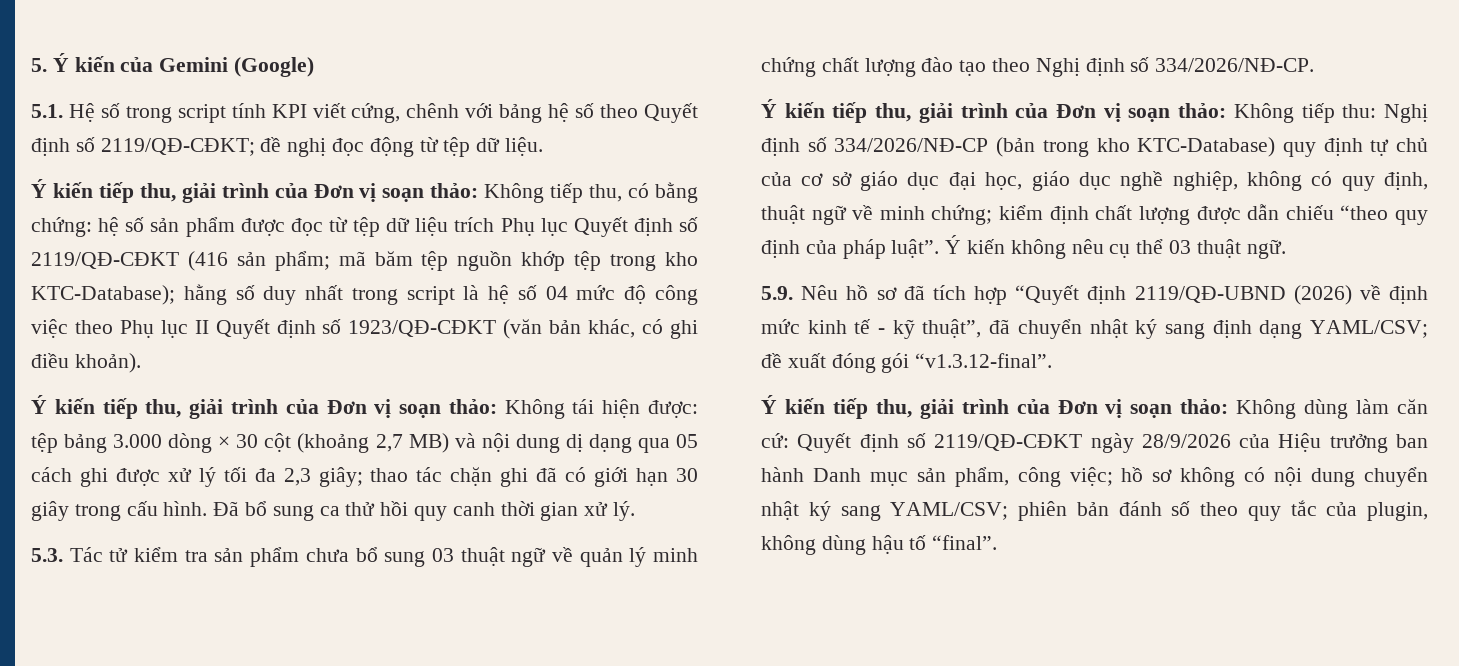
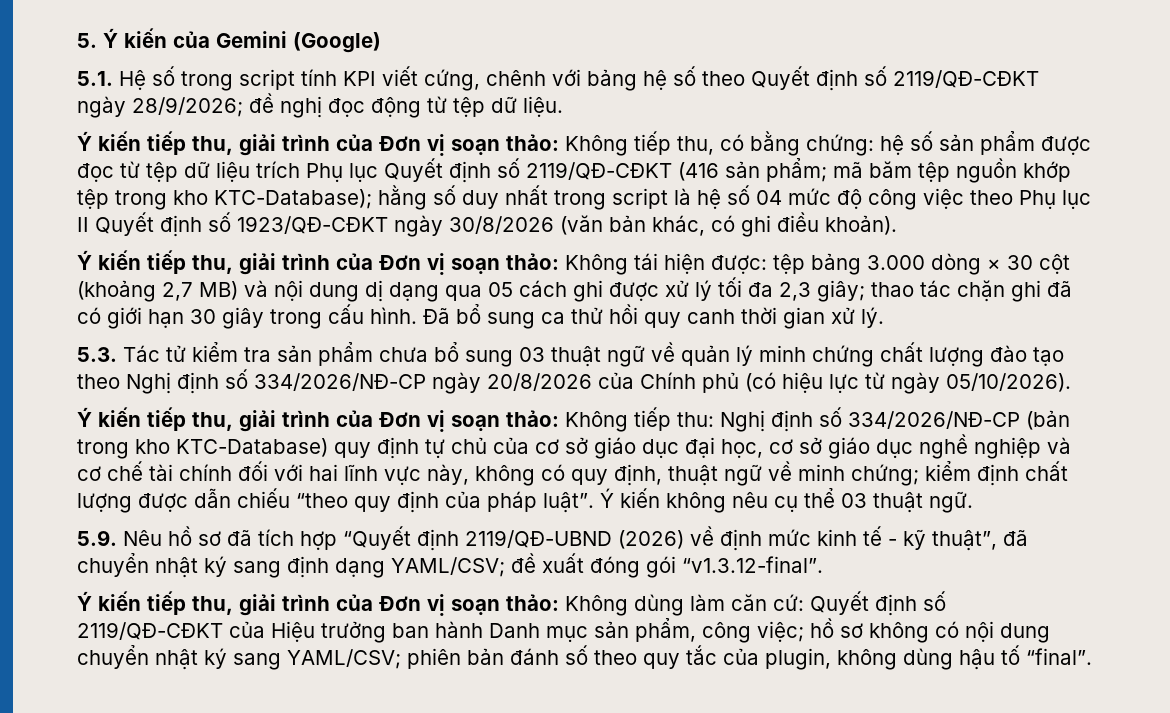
[100,138,255,156] 2119/QĐ-CĐKT; -> [893,70,1039,88] [77,96,243,118] 2119/QĐ-CĐKT ngày 28/9/2026;
(497, 328) none -> [394,215,554,237] ngày 30/8/2026
[1155,58,1315,72] 334/2026/NĐ-CP. -> [254,372,1071,394] 334/2026/NĐ-CP ngày 20/8/2026 của Chính phủ (có hiệu lực từ ngày 05/10/2026).
(1023, 181) none -> [769,437,822,454] cơ sở
[1172,171,1238,191] nghiệp, -> [974,437,1071,459] [77,461,469,486] nghiệp và cơ chế tài chính đối với hai lĩnh vực này,
[1090,433,1231,453] ngày 28/9/2026 -> (223, 631) none

